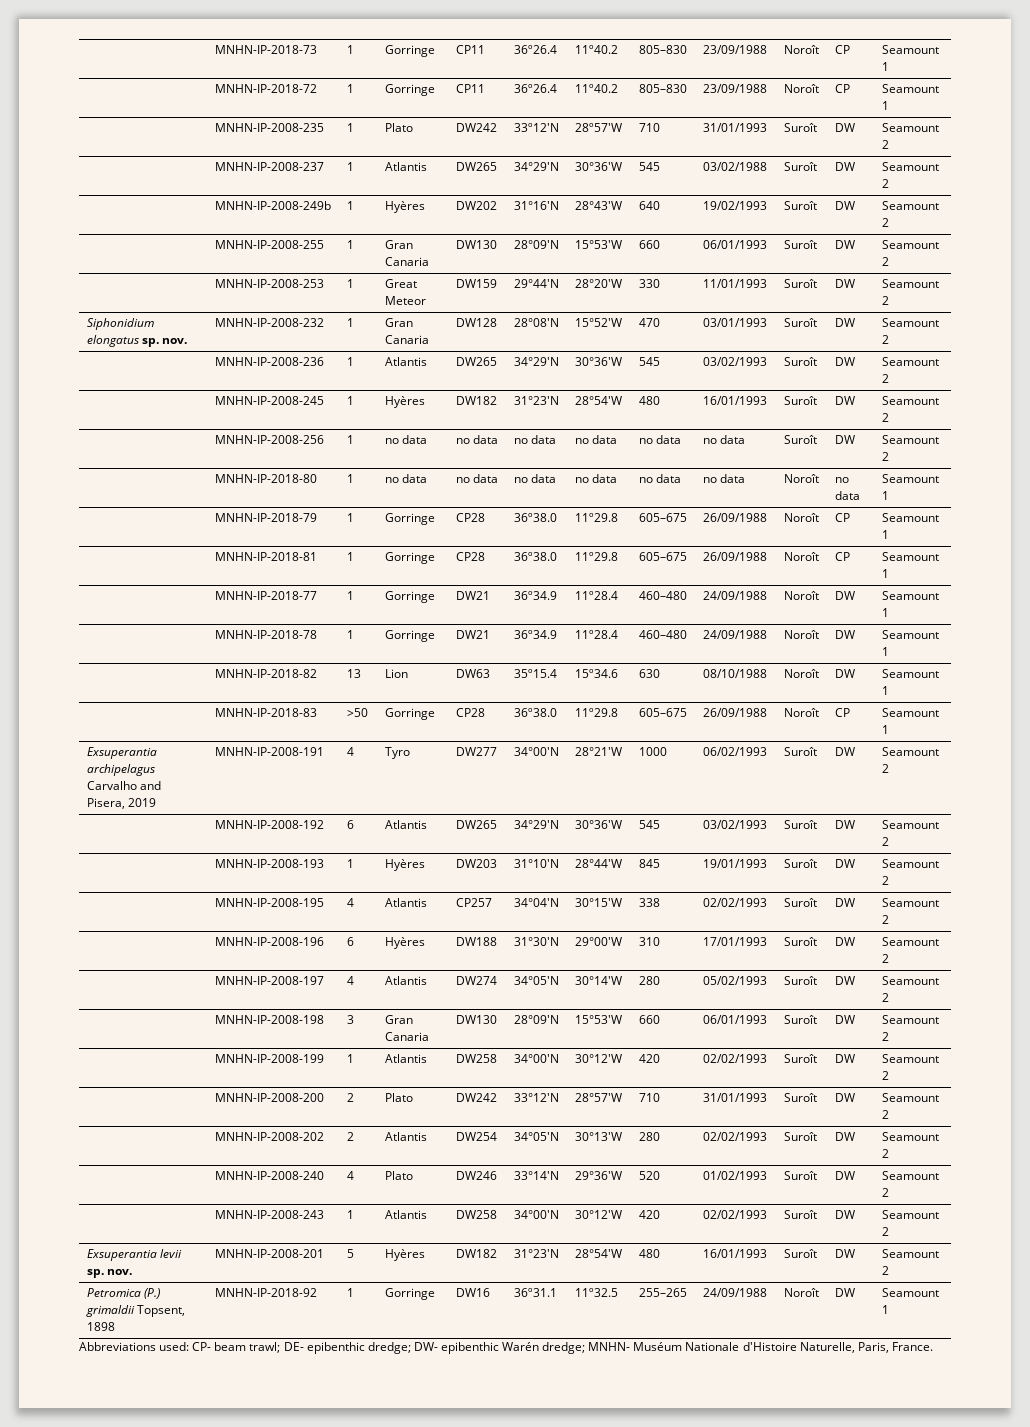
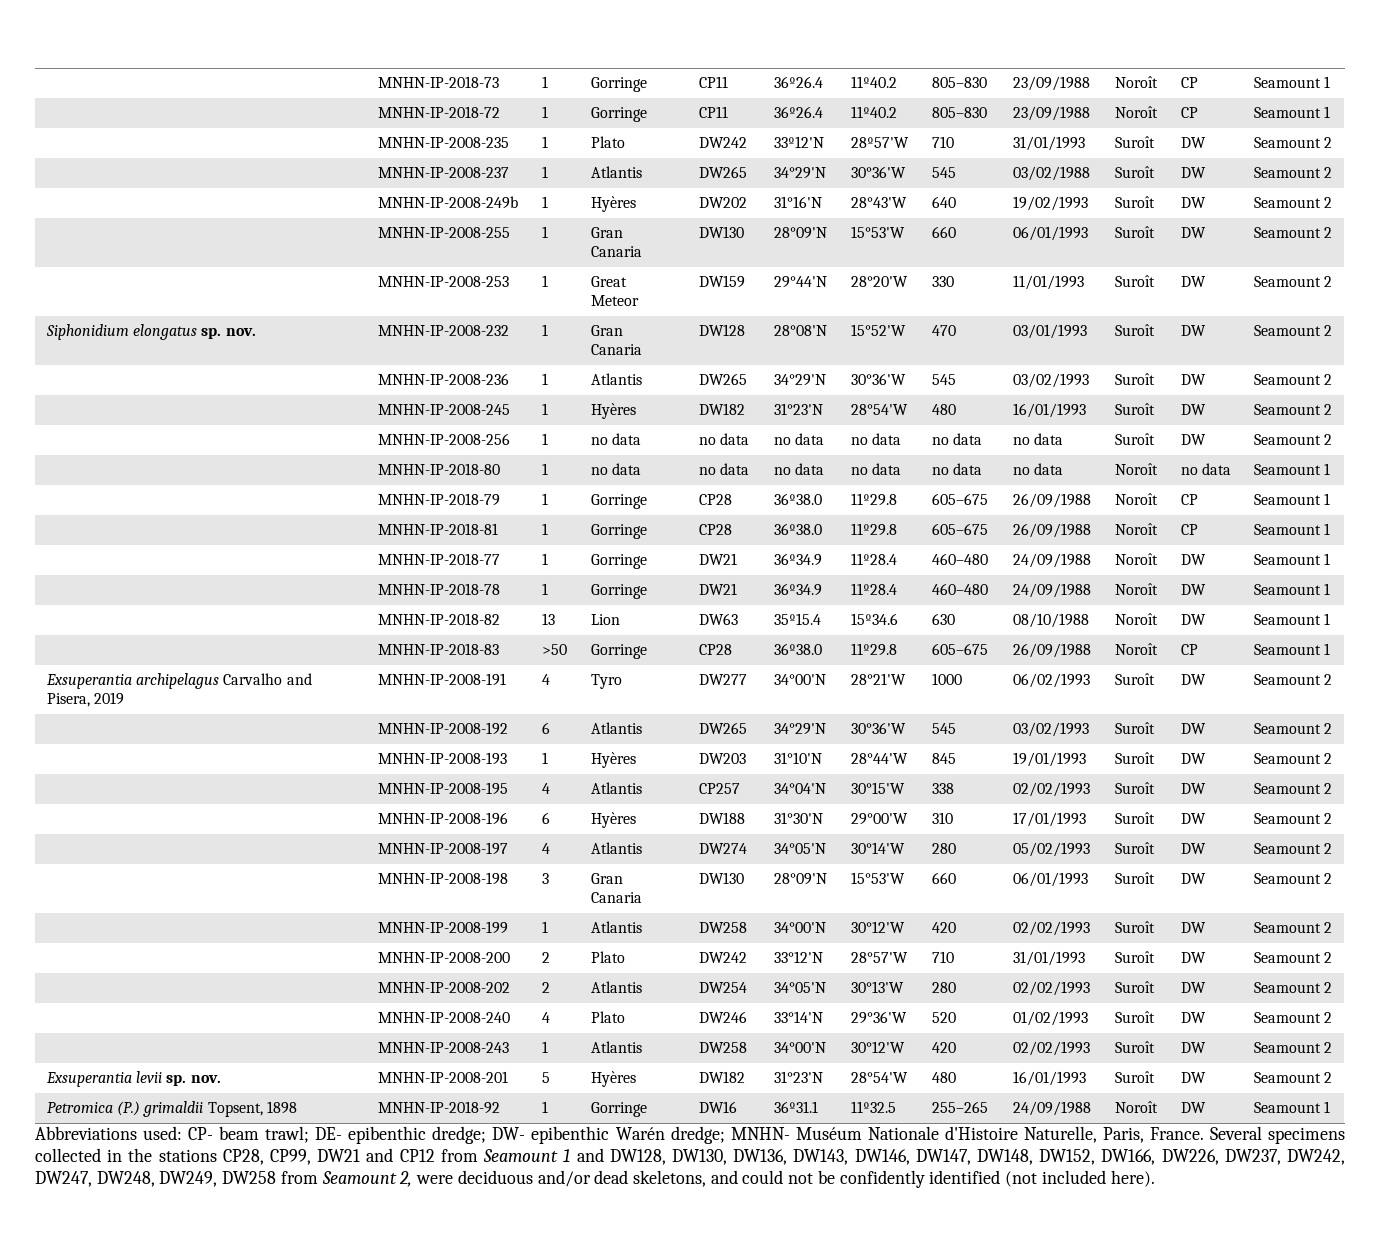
(933, 1346) none -> [1209,1126,1345,1144] [35,1148,1345,1165] [35,1170,1155,1188] Several specimens collected in the stations CP28, CP99, DW21 and CP12 from Seamount 1 and DW128, DW130, DW136, DW143, DW146, DW147, DW148, DW152, DW166, DW226, DW237, DW242, DW247, DW248, DW249, DW258 from Seamount 2, were deciduous and/or dead skeletons, and could not be confidently identified (not included here).

